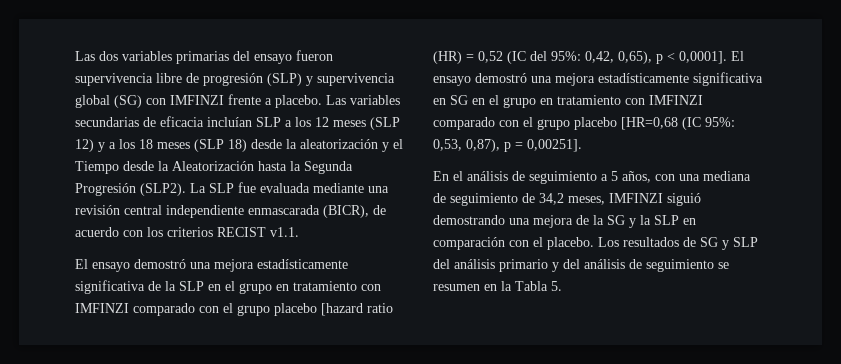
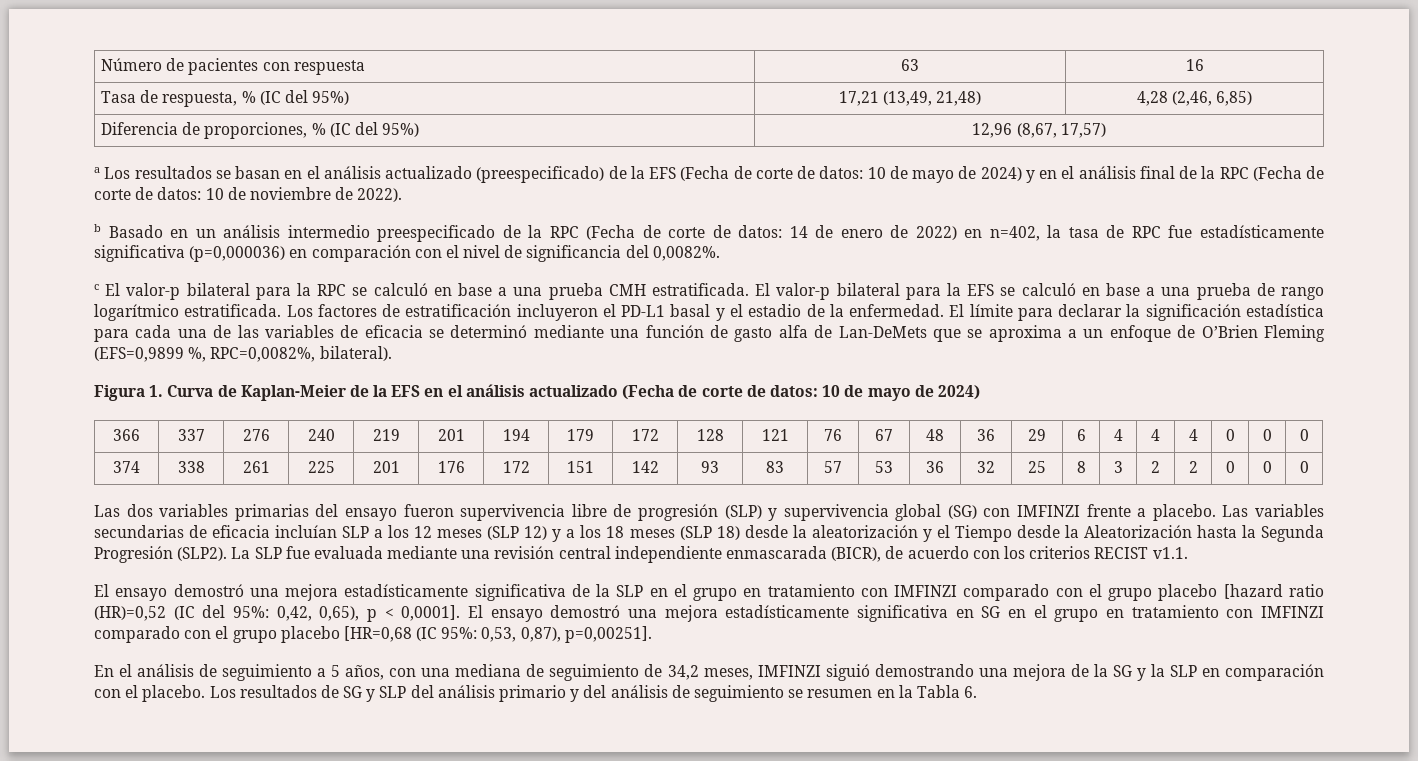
(75, 56) none -> [101,58,365,75] [900,59,919,71] [1185,59,1204,71] [101,90,350,107] [838,91,982,106] [1136,91,1253,106] [101,122,420,139] [972,123,1106,138] [94,166,1324,183] [94,187,403,202] [94,224,1324,242] [94,245,720,262] [94,283,1325,300] [94,304,1324,321] [94,325,1325,342] [94,346,392,362] [94,384,980,401] [113,429,140,441] [177,429,205,441] [242,429,270,441] [307,429,335,441] [372,429,400,441] [437,429,465,441] [502,429,530,441] [567,429,594,441] [631,429,659,441] [696,429,724,441] [761,429,789,441] [824,429,842,441] [875,429,893,441] [926,429,944,441] [977,429,995,441] [1028,429,1046,441] [1076,429,1086,441] [1113,429,1123,441] [1151,429,1160,441] [1188,429,1198,441] [1225,429,1235,441] [1262,429,1272,441] [1299,429,1309,441] [113,461,140,473] [177,461,205,473] [242,461,270,473] [307,461,335,473] [372,461,400,473] [437,461,465,473] [502,461,530,473] [567,461,594,473] [631,461,659,473] [701,461,719,473] [766,461,784,473] [824,461,842,473] [875,461,893,473] [926,461,944,473] [977,461,995,473] [1028,461,1046,473] [1076,461,1086,473] [1113,461,1123,473] [1151,461,1160,473] [1188,461,1198,473] [1225,461,1235,473] [1262,461,1272,473] [1299,461,1309,473] Número de pacientes con respuesta | 63 | 16 // Tasa de respuesta, % (IC del 95%) | 17,21 (13,49, 21,48) | 4,28 (2,46, 6,85) // Diferencia de proporciones, % (IC del 95%) | 12,96 (8,67, 17,57) // a Los resultados se basan en el análisis actualizado (preespecificado) de la EFS (Fecha de corte de datos: 10 de mayo de 2024) y en el análisis final de la RPC (Fecha de corte de datos: 10 de noviembre de 2022). // b Basado en un análisis intermedio preespecificado de la RPC (Fecha de corte de datos: 14 de enero de 2022) en n=402, la tasa de RPC fue estadísticamente significativa (p=0,000036) en comparación con el nivel de significancia del 0,0082%. // c El valor-p bilateral para la RPC se calculó en base a una prueba CMH estratificada. El valor-p bilateral para la EFS se calculó en base a una prueba de rango logarítmico estratificada. Los factores de estratificación incluyeron el PD-L1 basal y el estadio de la enfermedad. El límite para declarar la significación estadística para cada una de las variables de eficacia se determinó mediante una función de gasto alfa de Lan-DeMets que se aproxima a un enfoque de O’Brien Fleming (EFS=0,9899 %, RPC=0,0082%, bilateral). // Figura 1. Curva de Kaplan-Meier de la EFS en el análisis actualizado (Fecha de corte de datos: 10 de mayo de 2024) // 366 | 337 | 276 | 240 | 219 | 201 | 194 | 179 | 172 | 128 | 121 | 76 | 67 | 48 | 36 | 29 | 6 | 4 | 4 | 4 | 0 | 0 | 0 // 374 | 338 | 261 | 225 | 201 | 176 | 172 | 151 | 142 | 93 | 83 | 57 | 53 | 36 | 32 | 25 | 8 | 3 | 2 | 2 | 0 | 0 | 0 //
[433,51,503,64] (HR) = 0,52 -> [94,606,166,621] (HR)=0,52
[504,139,582,152] p = 0,00251]. -> [564,626,652,643] p=0,00251].
[551,281,562,291] 5. -> [964,686,978,698] 6.

